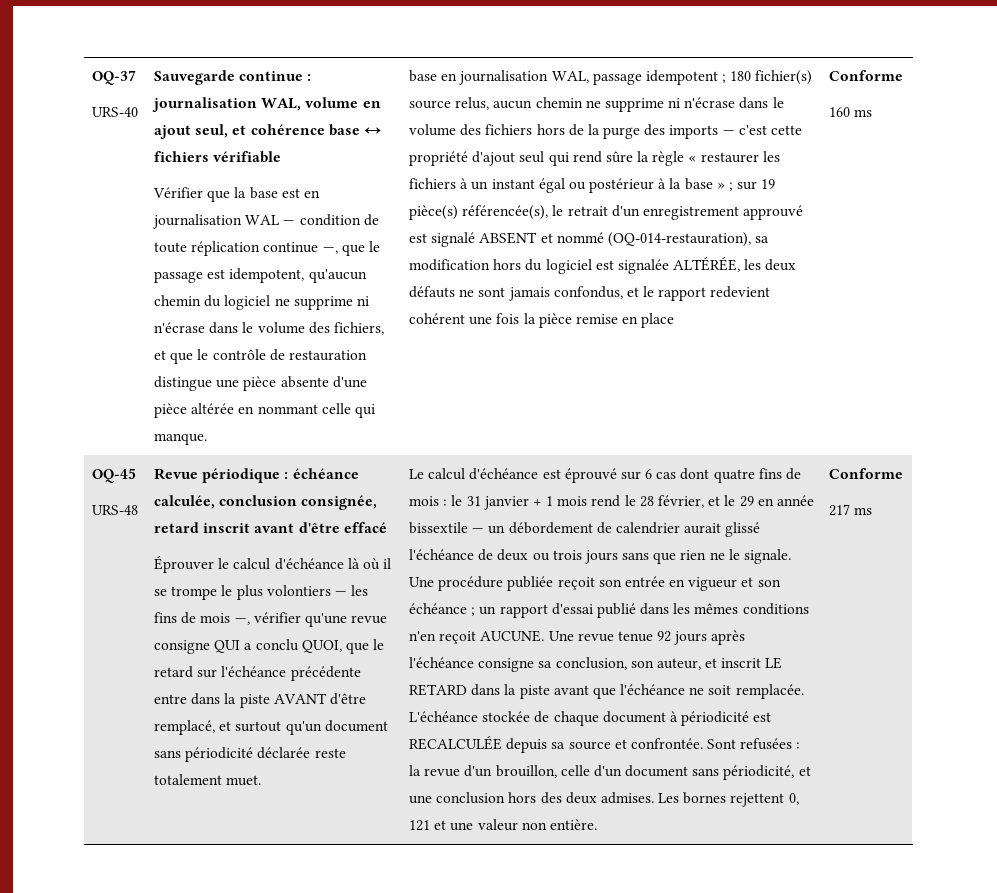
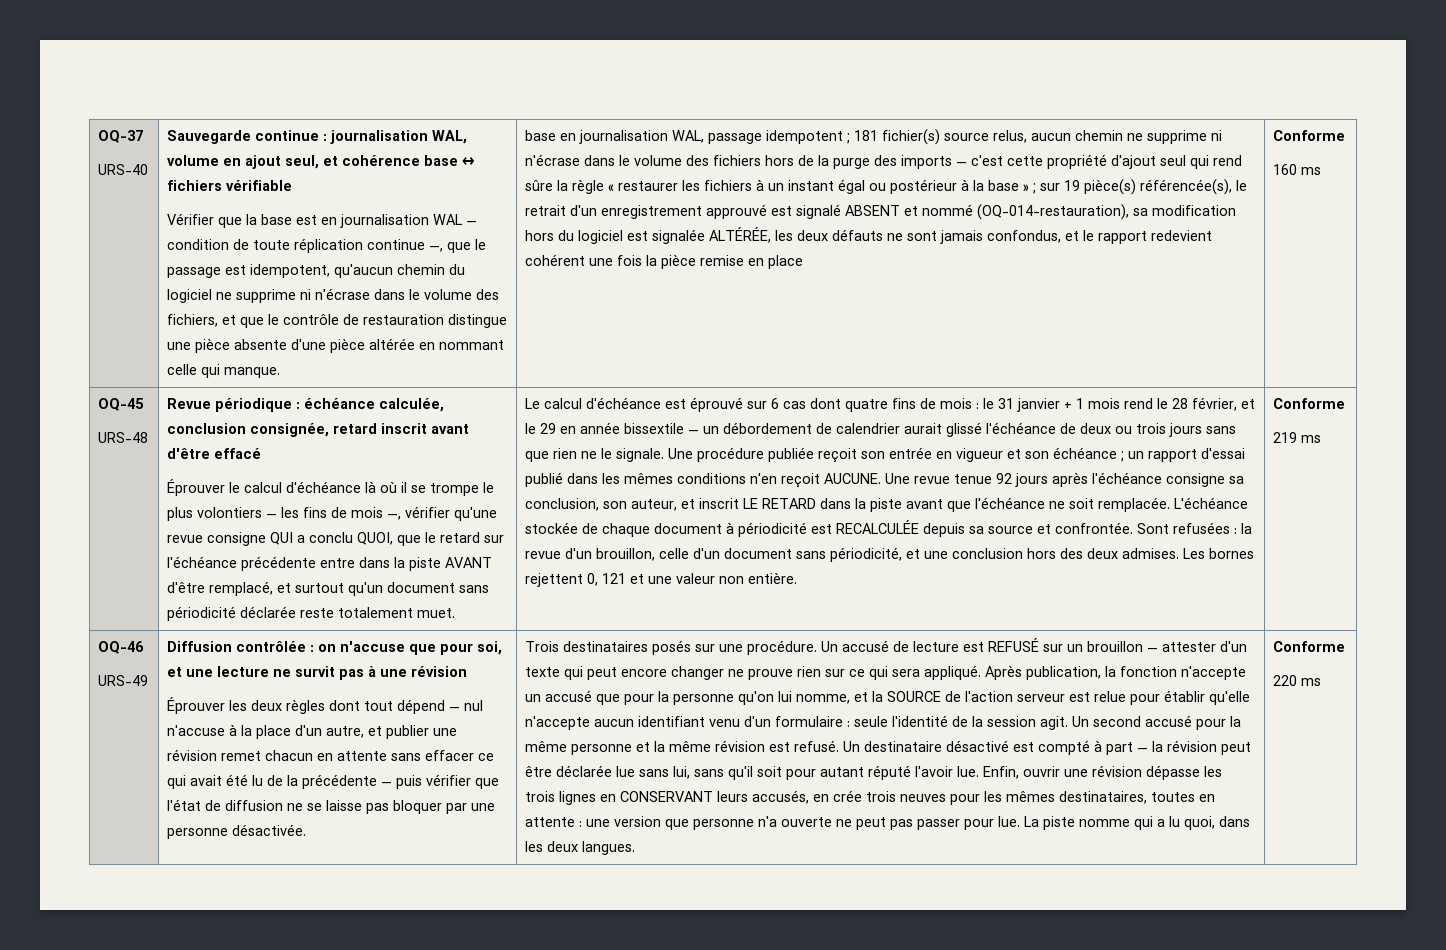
[730,71,752,81] 180 -> [854,130,879,141] 181
[828,504,873,516] 217 ms -> [1273,432,1322,443] [98,641,145,654] [98,675,149,686] [167,641,503,655] [167,666,468,680] [167,697,484,714] [167,724,458,739] [167,749,495,761] [167,774,500,789] [167,799,496,814] [167,824,307,839] [525,638,1248,655] [525,665,1247,680] [525,690,1251,705] [525,715,1242,730] [525,740,1252,755] [525,765,1223,780] [525,790,1216,805] [525,816,1251,830] [525,841,636,855] [1273,641,1346,652] [1273,675,1322,686] 219 ms // OQ-46 // URS-49 | Diffusion contrôlée : on n'accuse que pour soi, et une lecture ne survit pas à une révision // Éprouver les deux règles dont tout dépend — nul n'accuse à la place d'un autre, et publier une révision remet chacun en attente sans effacer ce qui avait été lu de la précédente — puis vérifier que l'état de diffusion ne se laisse pas bloquer par une personne désactivée. | Trois destinataires posés sur une procédure. Un accusé de lecture est REFUSÉ sur un brouillon — attester d'un texte qui peut encore changer ne prouve rien sur ce qui sera appliqué. Après publication, la fonction n'accepte un accusé que pour la personne qu'on lui nomme, et la SOURCE de l'action serveur est relue pour établir qu'elle n'accepte aucun identifiant venu d'un formulaire : seule l'identité de la session agit. Un second accusé pour la même personne et la même révision est refusé. Un destinataire désactivé est compté à part — la révision peut être déclarée lue sans lui, sans qu'il soit pour autant réputé l'avoir lue. Enfin, ouvrir une révision dépasse les trois lignes en CONSERVANT leurs accusés, en crée trois neuves pour les mêmes destinataires, toutes en attente : une version que personne n'a ouverte ne peut pas passer pour lue. La piste nomme qui a lu quoi, dans les deux langues. | Conforme // 220 ms

